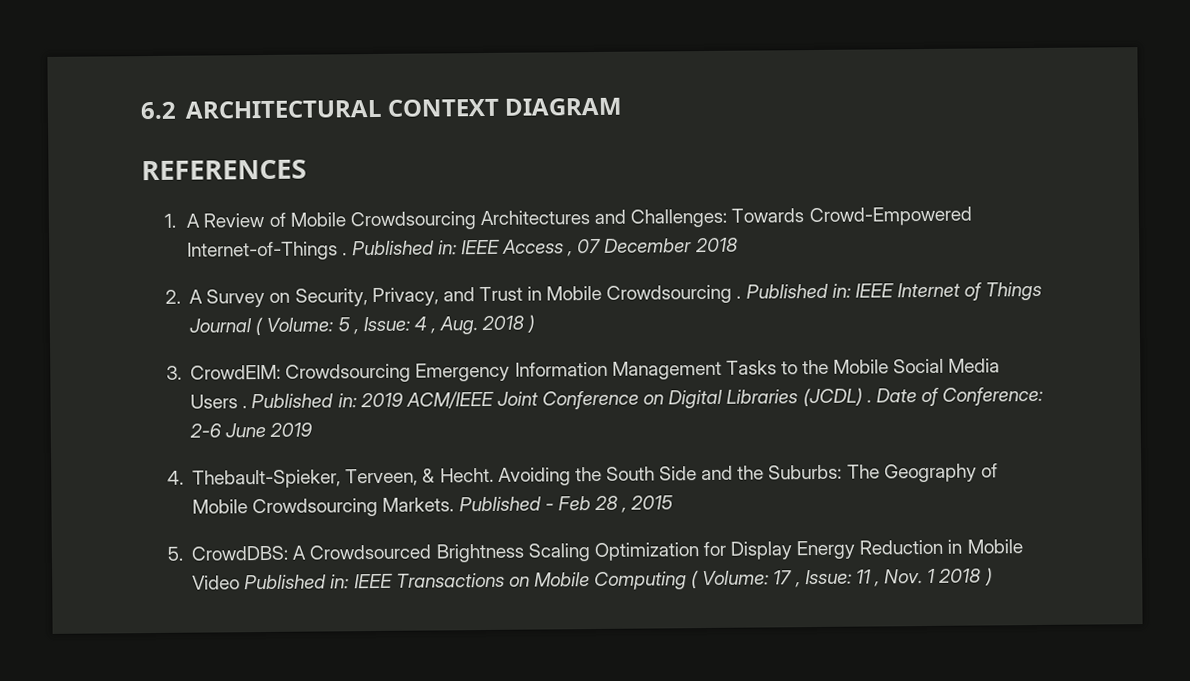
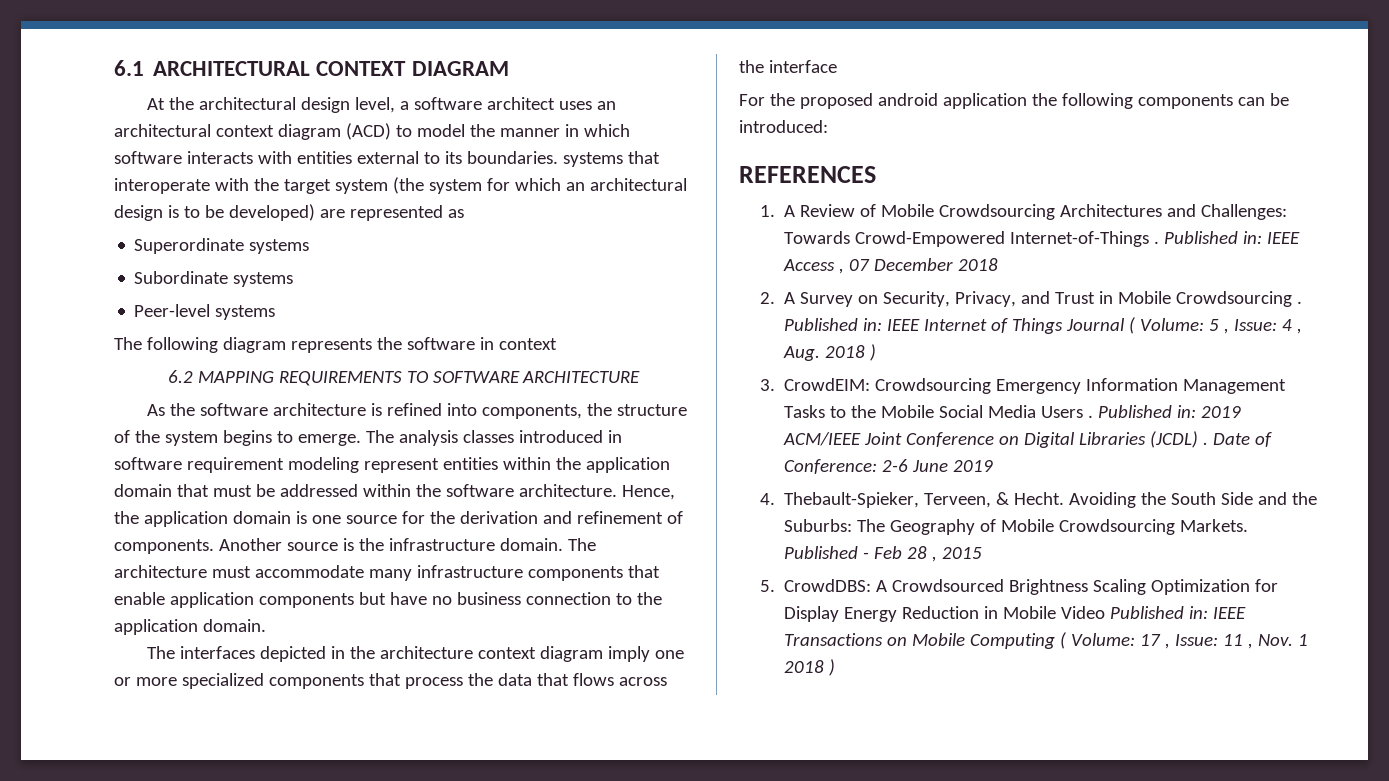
[140,101,176,120] 6.2 -> [114,60,144,76] 6.1
(623, 106) none -> [147,97,616,113] [114,123,630,140] [114,151,660,167] [114,177,687,194] [114,204,464,221] [134,238,310,254] [134,271,294,287] [134,304,276,320] [114,337,557,353] [167,370,641,386] [147,403,687,419] [114,430,622,446] [114,457,670,473] [114,484,675,500] [114,511,683,527] [114,538,596,554] [114,565,660,581] [114,592,662,608] [114,619,266,635] [147,646,684,662] [114,673,667,689] [739,60,837,73] [739,93,1289,109] [739,120,828,133] // At the architectural design level, a software architect uses an architectural context diagram (ACD) to model the manner in which software interacts with entities external to its boundaries. systems that interoperate with the target system (the system for which an architectural design is to be developed) are represented as // Superordinate systems // Subordinate systems // Peer-level systems // The following diagram represents the software in context // 6.2 MAPPING REQUIREMENTS TO SOFTWARE ARCHITECTURE // As the software architecture is refined into components, the structure of the system begins to emerge. The analysis classes introduced in software requirement modeling represent entities within the application domain that must be addressed within the software architecture. Hence, the application domain is one source for the derivation and refinement of components. Another source is the infrastructure domain. The architecture must accommodate many infrastructure components that enable application components but have no business connection to the application domain. // The interfaces depicted in the architecture context diagram imply one or more specialized components that process the data that flows across the interface // For the proposed android application the following components can be introduced:

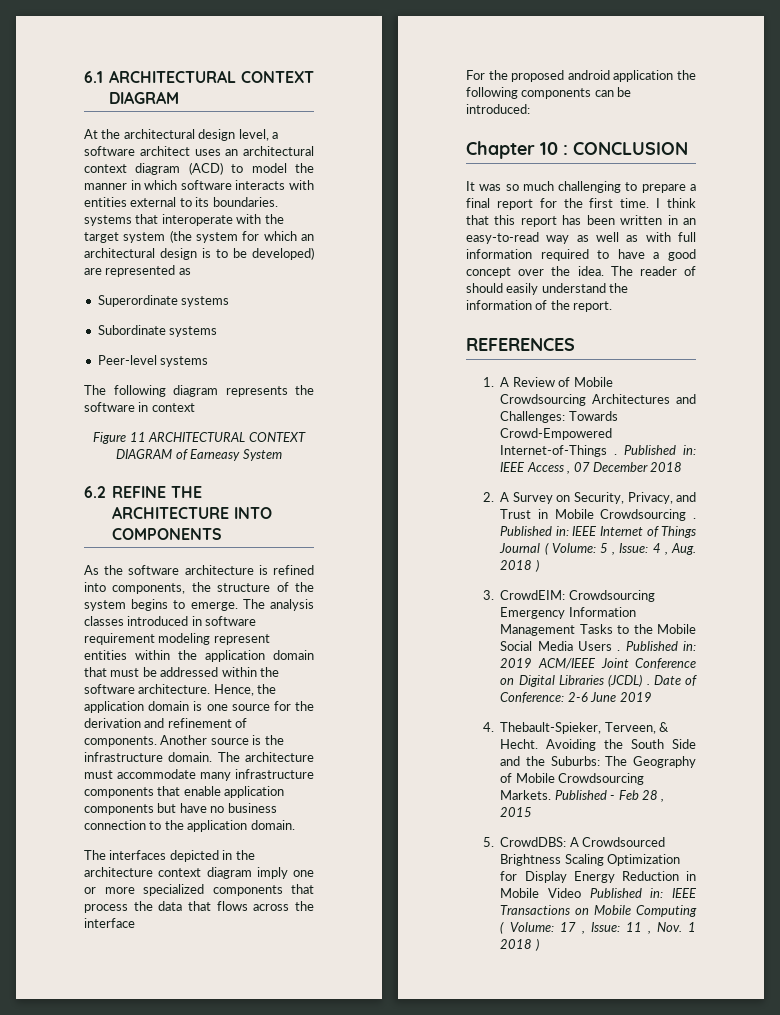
[167,370,520,386] 6.2 MAPPING REQUIREMENTS TO SOFTWARE -> [93,432,306,444] [116,449,282,461] [84,486,202,498] Figure 11 ARCHITECTURAL CONTEXT DIAGRAM of Earneasy System // 6.2 REFINE THE
(641, 377) none -> [233,507,272,519] [112,528,223,540] INTO COMPONENTS
(828, 126) none -> [466,141,688,159] [466,181,696,193] [466,198,696,210] [466,215,696,227] [466,232,696,244] [466,249,696,261] [466,266,696,278] [466,283,629,295] [466,300,613,312] // Chapter 10 : CONCLUSION // It was so much challenging to prepare a final report for the first time. I think that this report has been written in an easy-to-read way as well as with full information required to have a good concept over the idea. The reader of should easily understand the information of the report.

